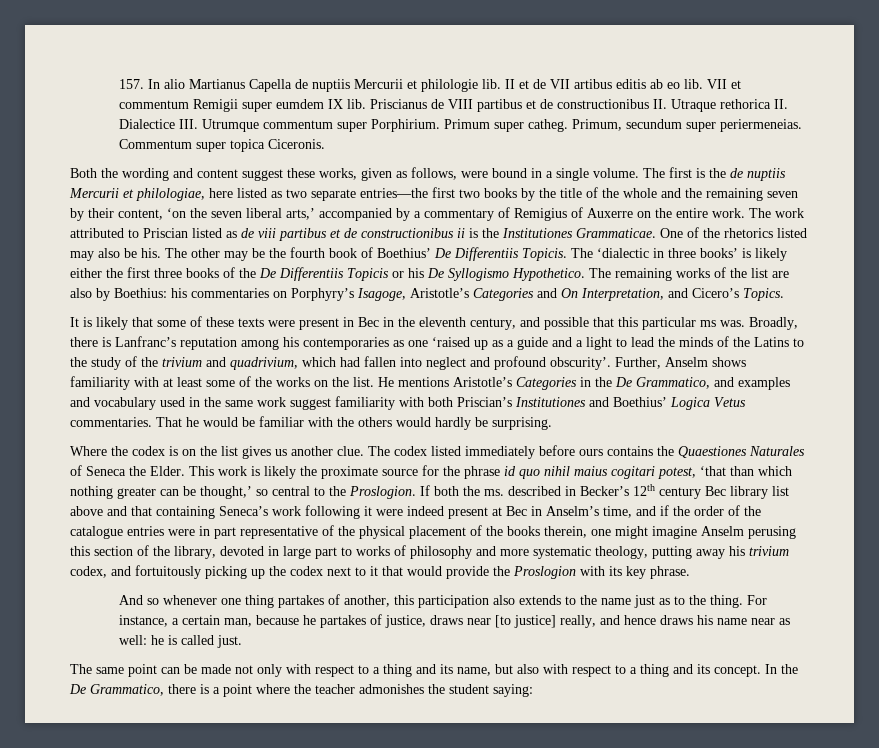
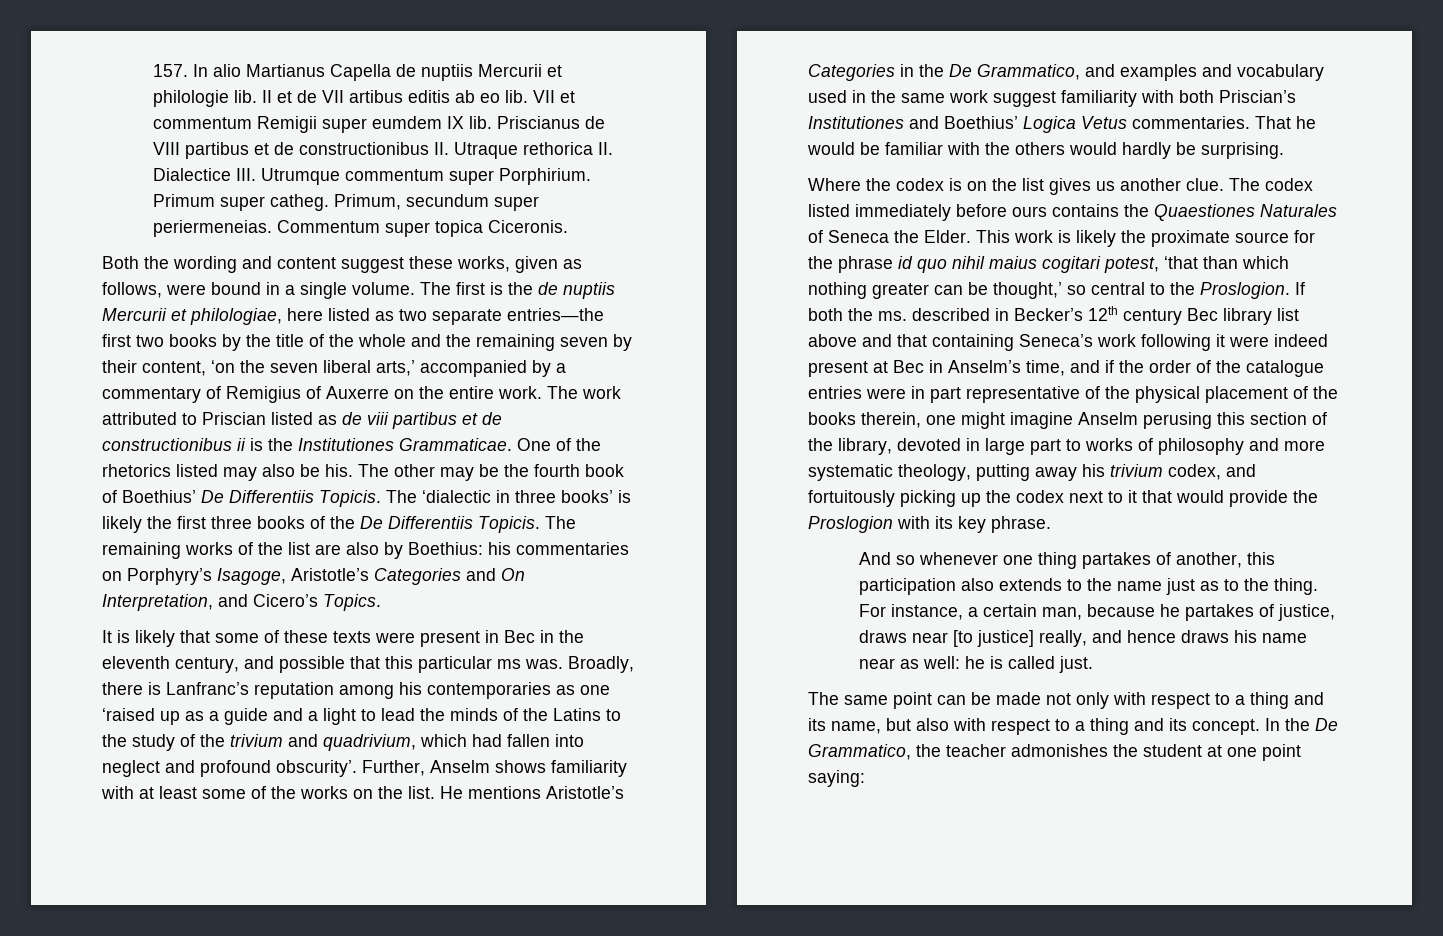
[70,268,102,278] either -> (142, 524) none
[347,268,585,281] Topicis or his De Syllogismo Hypothetico. -> [478,516,540,533] Topicis.
[168,684,290,697] there is a point where -> (911, 752) none
(489, 689) none -> [1207,744,1301,761] at one point

